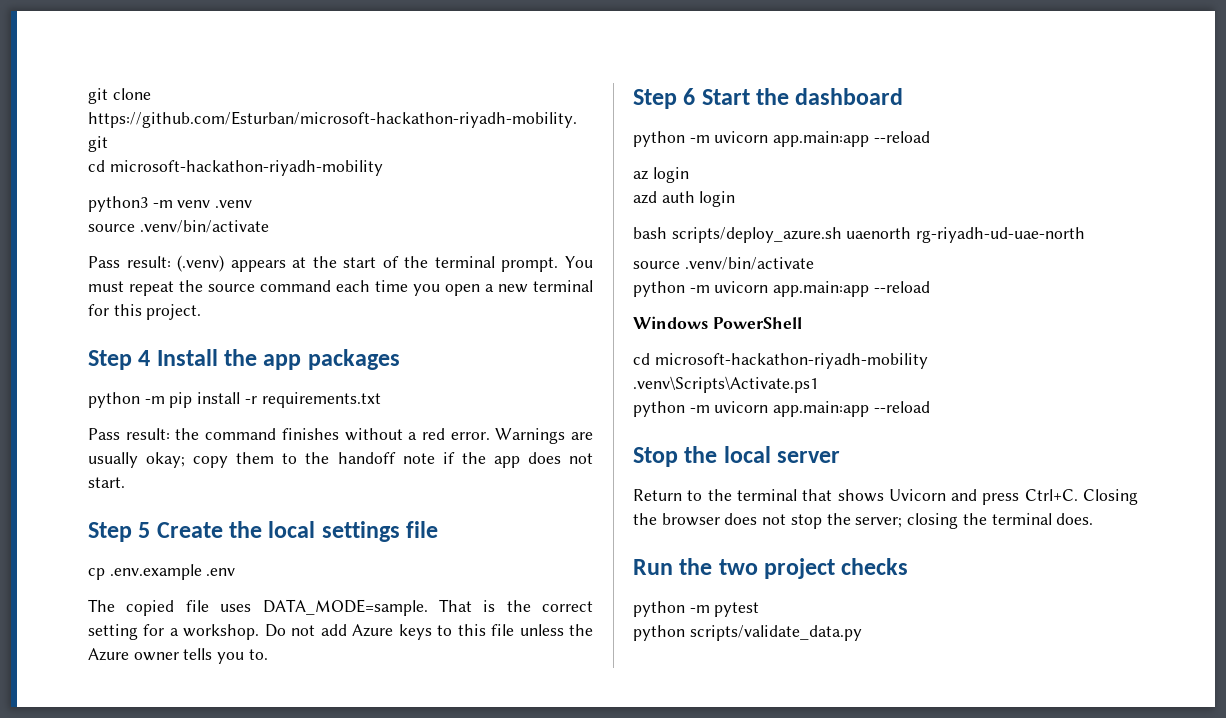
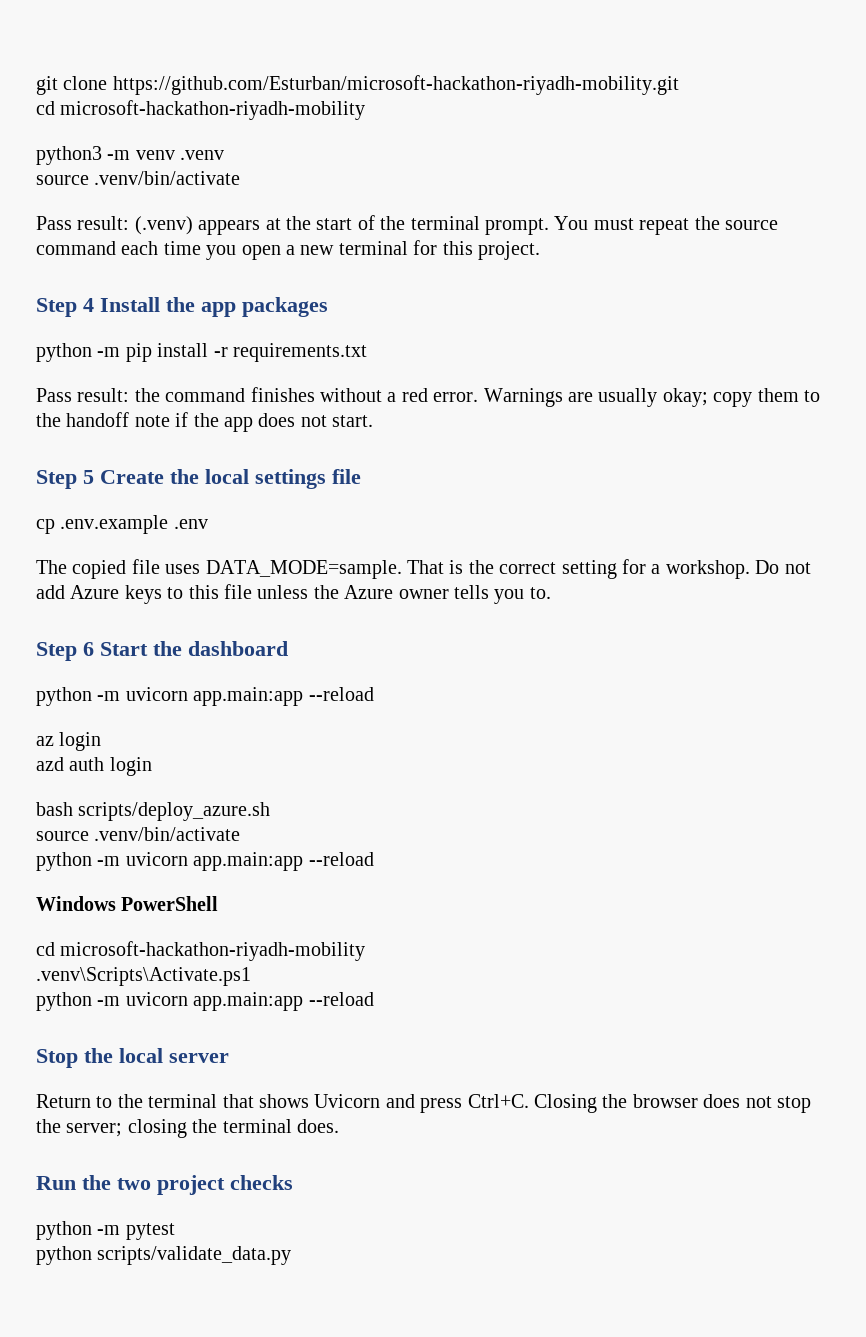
[846,227,1086,243] uaenorth rg-riyadh-ud-uae-north -> (271, 811) none

